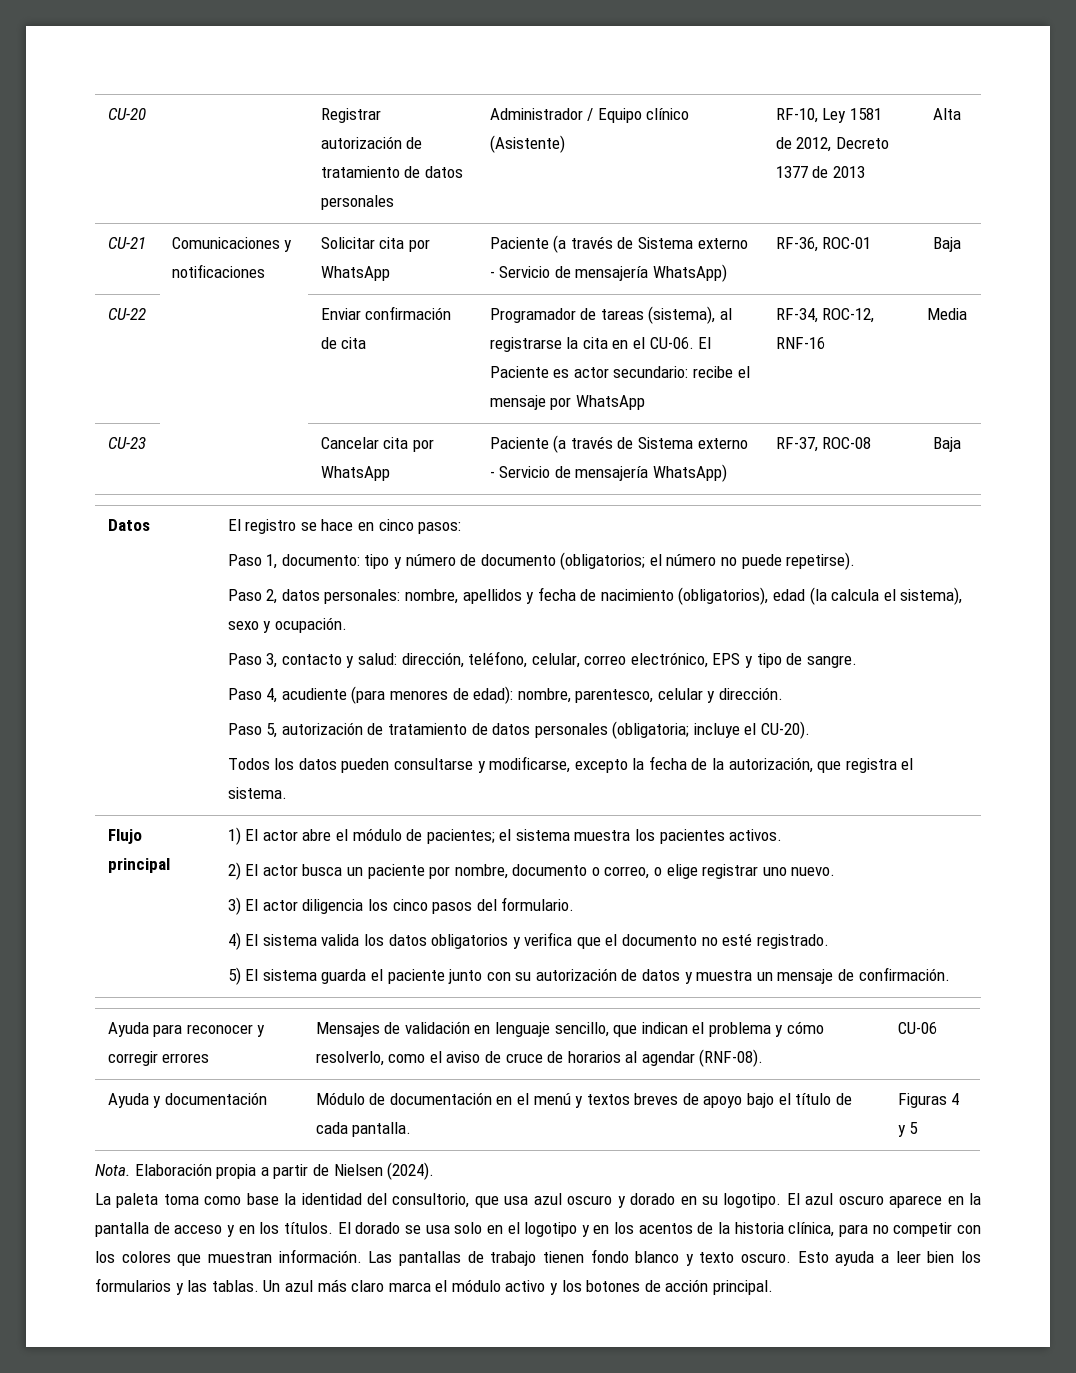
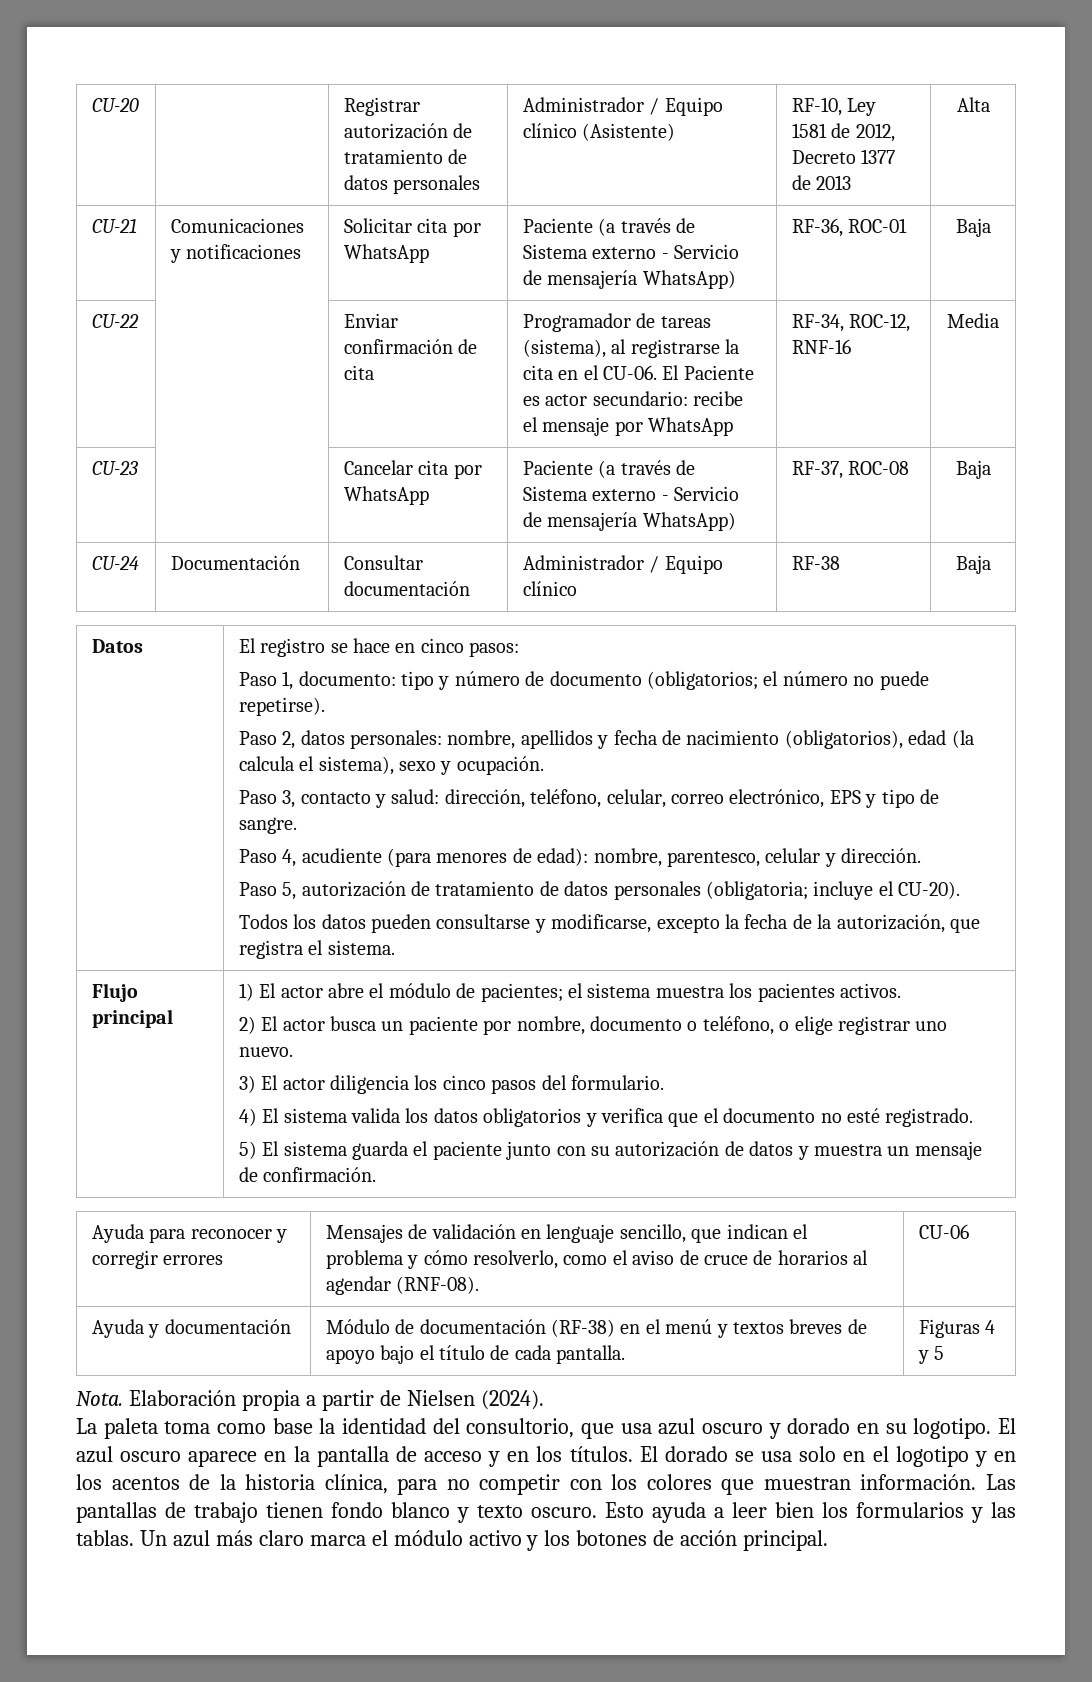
(961, 444) none -> [91,556,139,570] [170,555,300,570] [343,555,423,570] [343,581,470,596] [522,555,723,574] [522,581,577,596] [791,556,840,570] [955,555,991,574] // CU-24 | Documentación | Consultar documentación | Administrador / Equipo clínico | RF-38 | Baja
[604,866,650,879] correo, -> [702,1016,774,1035] teléfono,
(492, 1098) none -> [550,1319,615,1337] (RF-38)

